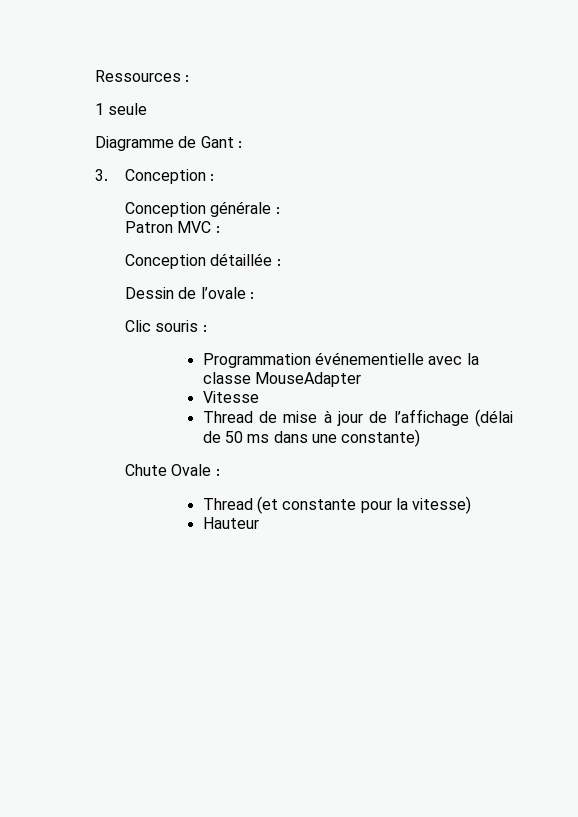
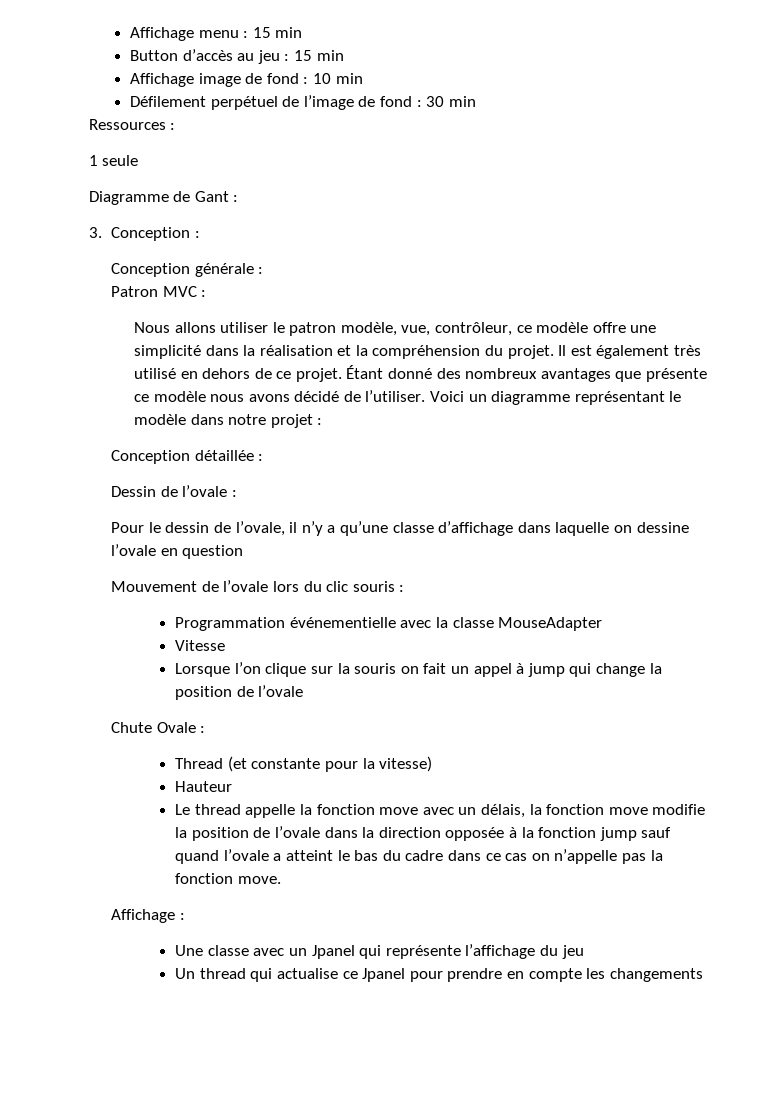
(95, 76) none -> [129,27,303,41] [129,49,344,64] [129,73,363,87] [129,95,476,110] Affichage menu : 15 min // Button d’accès au jeu : 15 min // Affichage image de fond : 10 min // Défilement perpétuel de l’image de fond : 30 min //
(220, 229) none -> [133,322,657,336] [133,345,702,359] [133,365,708,382] [133,390,682,405] [133,414,323,428] // Nous allons utiliser le patron modèle, vue, contrôleur, ce modèle offre une simplicité dans la réalisation et la compréhension du projet. Il est également très utilisé en dehors de ce projet. Étant donné des nombreux avantages que présente ce modèle nous avons décidé de l’utiliser. Voici un diagramme représentant le modèle dans notre projet :
[125,320,152,332] Clic -> [111,521,689,536] [111,544,244,559] [111,580,349,592] Pour le dessin de l’ovale, il n’y a qu’une classe d’affichage dans laquelle on dessine l’ovale en question // Mouvement de l’ovale lors du clic
[202,409,513,427] [202,429,421,447] Thread de mise à jour de l’affichage (délai de 50 ms dans une constante) -> [175,662,662,677] [175,685,304,700] Lorsque l’on clique sur la souris on fait un appel à jump qui change la position de l’ovale
(259, 523) none -> [175,804,706,818] [175,826,672,841] [175,849,663,864] [175,873,281,884] [111,909,185,923] [175,944,584,959] [175,968,703,982] // Le thread appelle la fonction move avec un délais, la fonction move modifie la position de l’ovale dans la direction opposée à la fonction jump sauf quand l’ovale a atteint le bas du cadre dans ce cas on n’appelle pas la fonction move. // Affichage : // Une classe avec un Jpanel qui représente l’affichage du jeu // Un thread qui actualise ce Jpanel pour prendre en compte les changements

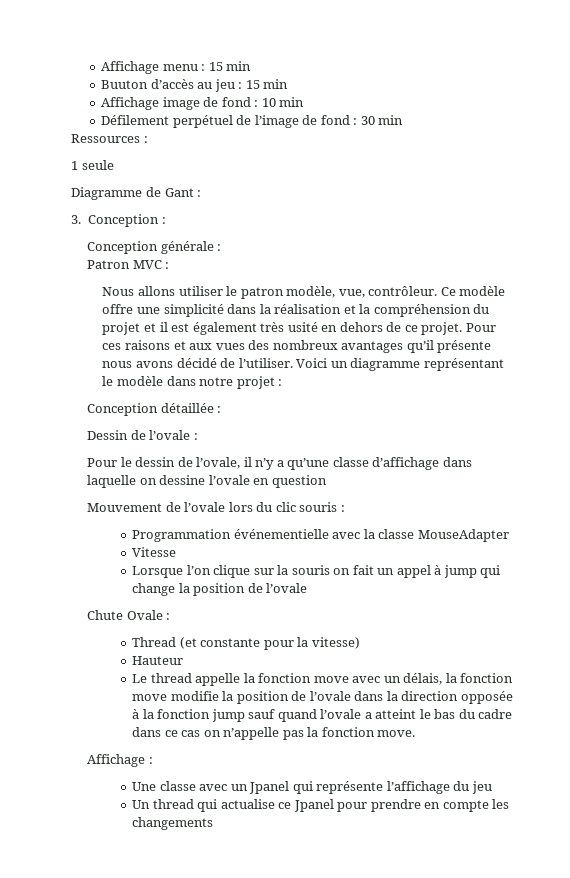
[129,50,178,61] Button -> [101,80,149,89] Buuton
[435,322,532,336] contrôleur, ce -> [368,286,456,296] contrôleur. Ce
[507,345,567,359] projet. Il -> [102,322,168,335] projet et il
[133,368,176,379] utilisé -> [287,322,318,332] usité
[346,365,708,382] [133,391,206,402] Étant donné des nombreux avantages que présente ce modèle -> [465,323,496,332] [102,340,492,353] Pour ces raisons et aux vues des nombreux avantages qu’il présente

